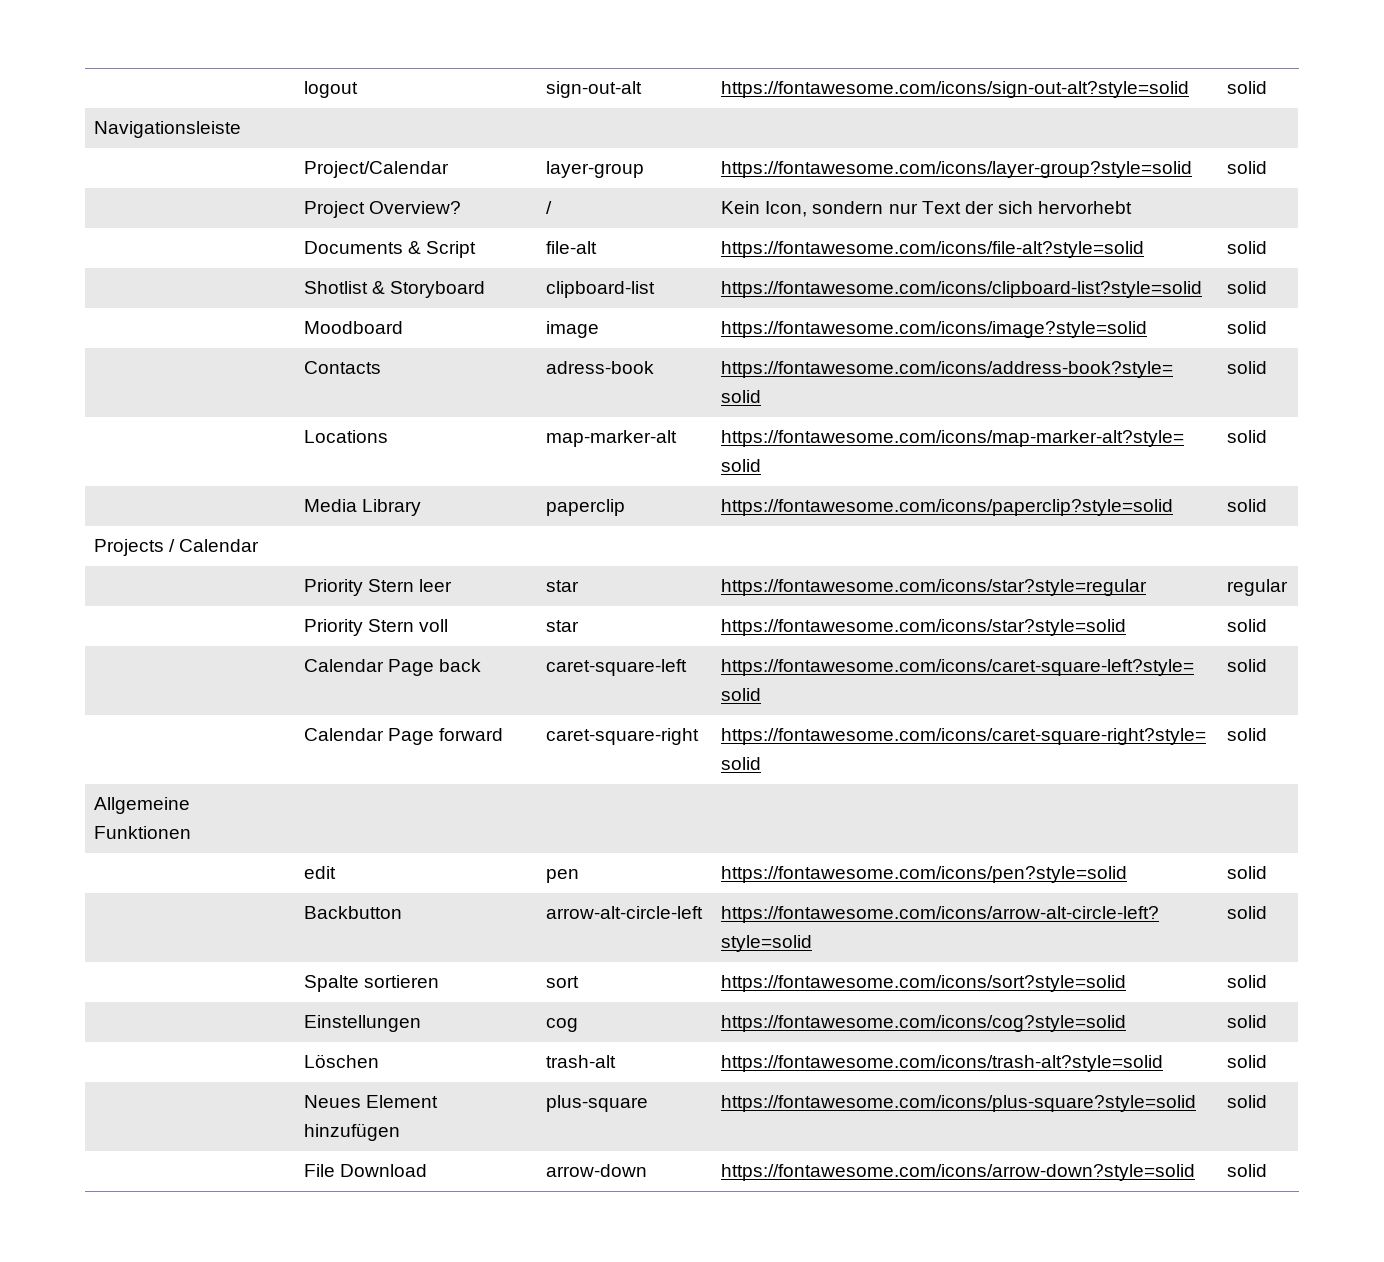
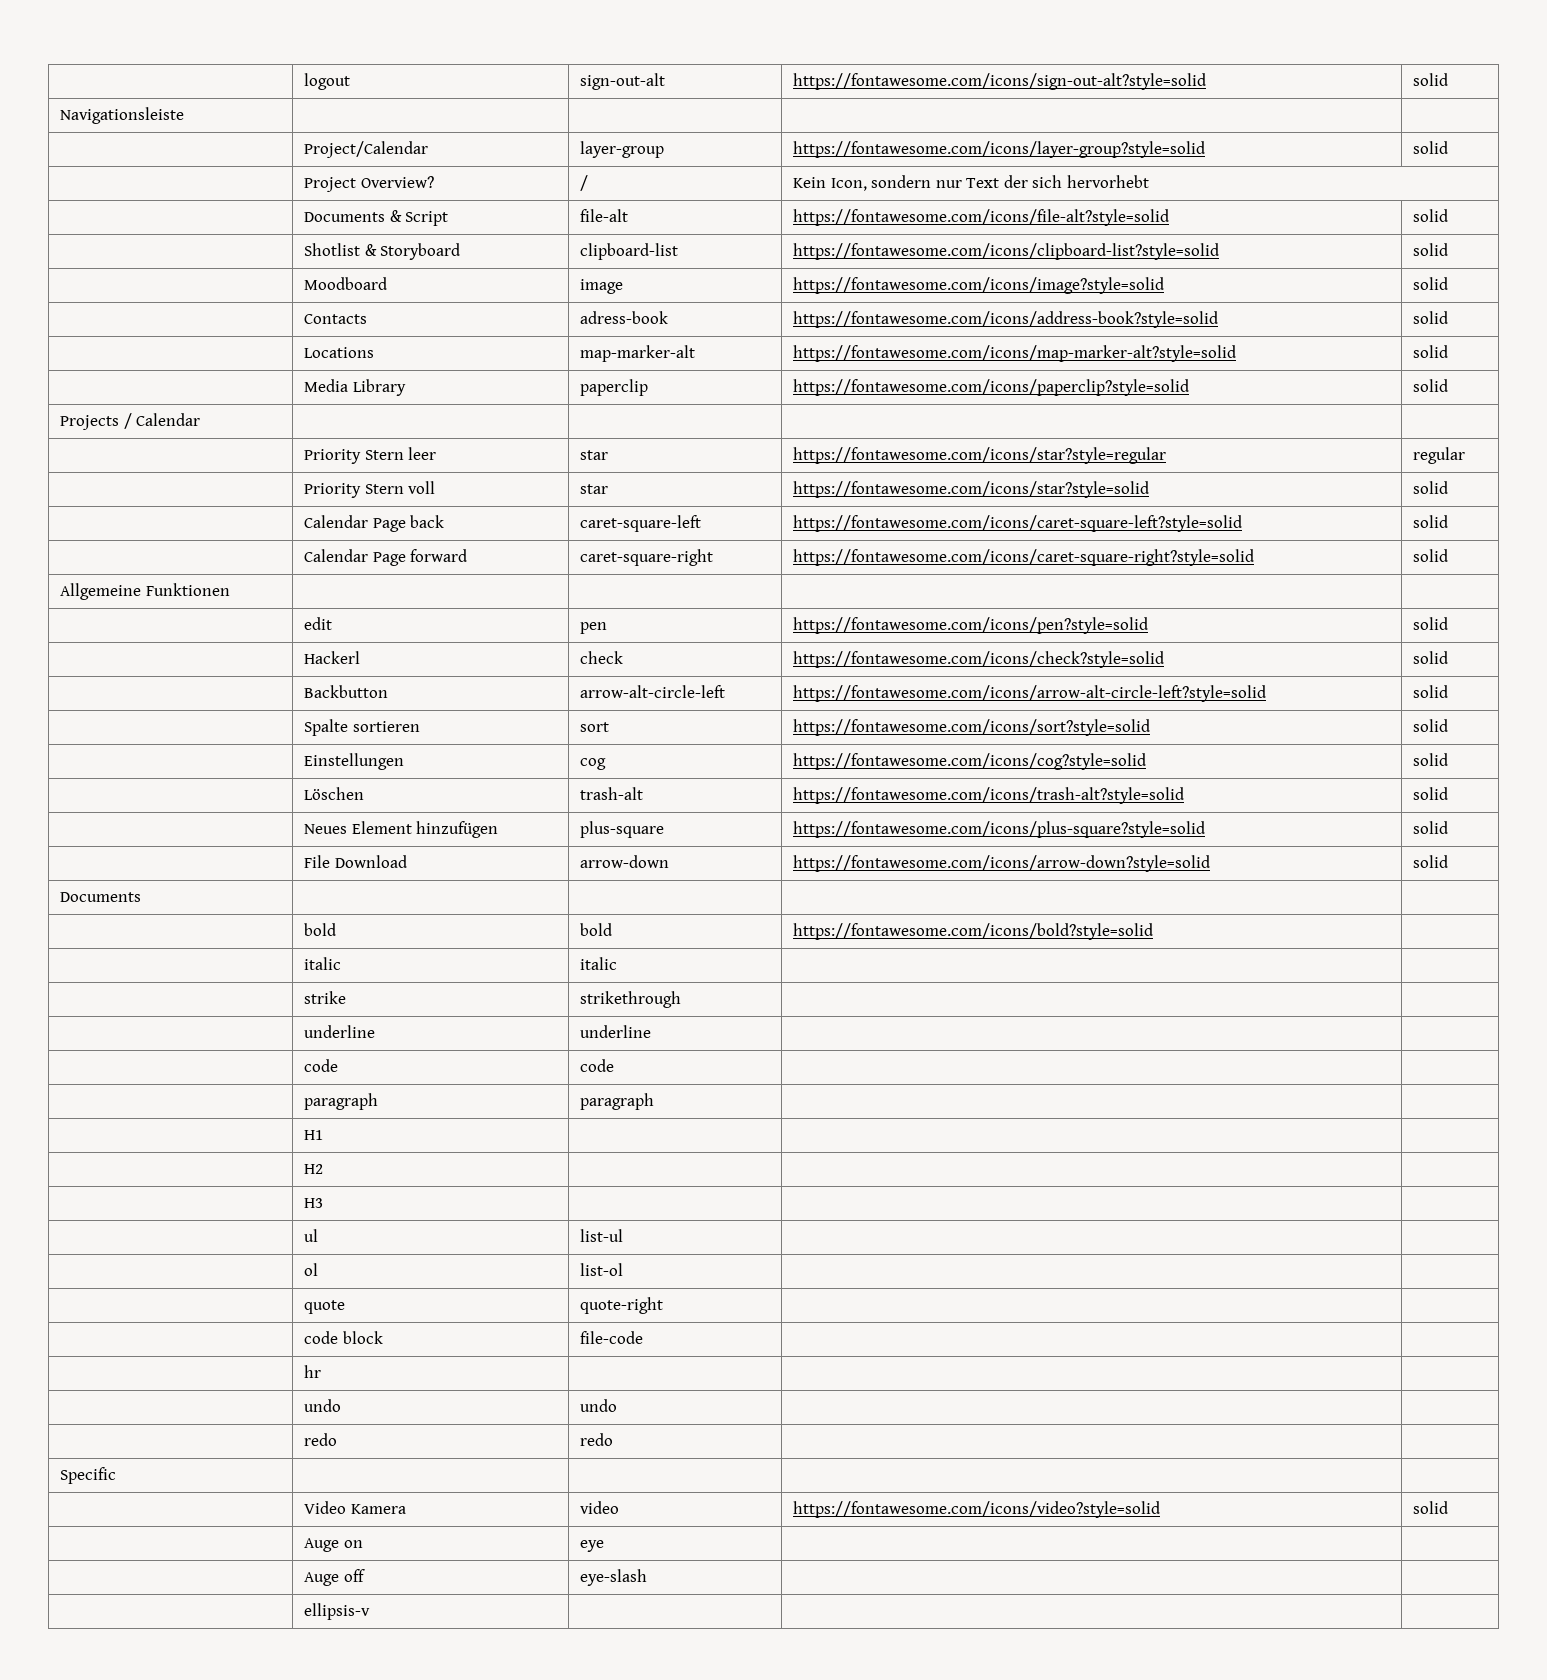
(1268, 872) none -> [304,651,361,664] [580,651,624,664] [793,651,1165,668] [1413,651,1449,664] // | Hackerl | check | https://fontawesome.com/icons/check?style=solid | solid
(1268, 1170) none -> [60,892,142,902] [304,923,337,936] [580,923,613,936] [793,923,1154,940] [304,957,342,970] [580,957,618,970] [304,991,347,1004] [580,991,682,1008] [304,1025,376,1038] [580,1025,652,1038] [304,1059,339,1072] [580,1059,615,1072] [304,1093,379,1110] [580,1093,655,1110] [304,1130,324,1140] [304,1164,324,1174] [304,1198,324,1208] [304,1229,319,1242] [580,1229,624,1242] [304,1263,319,1276] [580,1263,624,1276] [304,1300,346,1314] [580,1297,664,1314] [304,1331,383,1344] [580,1331,644,1344] [304,1365,322,1378] [304,1399,342,1412] [580,1399,618,1412] [304,1433,338,1446] [580,1433,614,1446] [60,1467,117,1484] [304,1501,406,1514] [580,1501,620,1514] [793,1501,1161,1518] [1413,1501,1449,1514] [304,1538,363,1552] [580,1540,605,1552] [304,1569,365,1586] [580,1569,648,1586] [304,1603,371,1620] // Documents | | | | // | bold | bold | https://fontawesome.com/icons/bold?style=solid | // | italic | italic | | // | strike | strikethrough | | // | underline | underline | | // | code | code | | // | paragraph | paragraph | | // | H1 | | | // | H2 | | | // | H3 | | | // | ul | list-ul | | // | ol | list-ol | | // | quote | quote-right | | // | code block | file-code | | // | hr | | | // | undo | undo | | // | redo | redo | | // Specific | | | | // | Video Kamera | video | https://fontawesome.com/icons/video?style=solid | solid // | Auge on | eye | | // | Auge off | eye-slash | | // | ellipsis-v | | |

